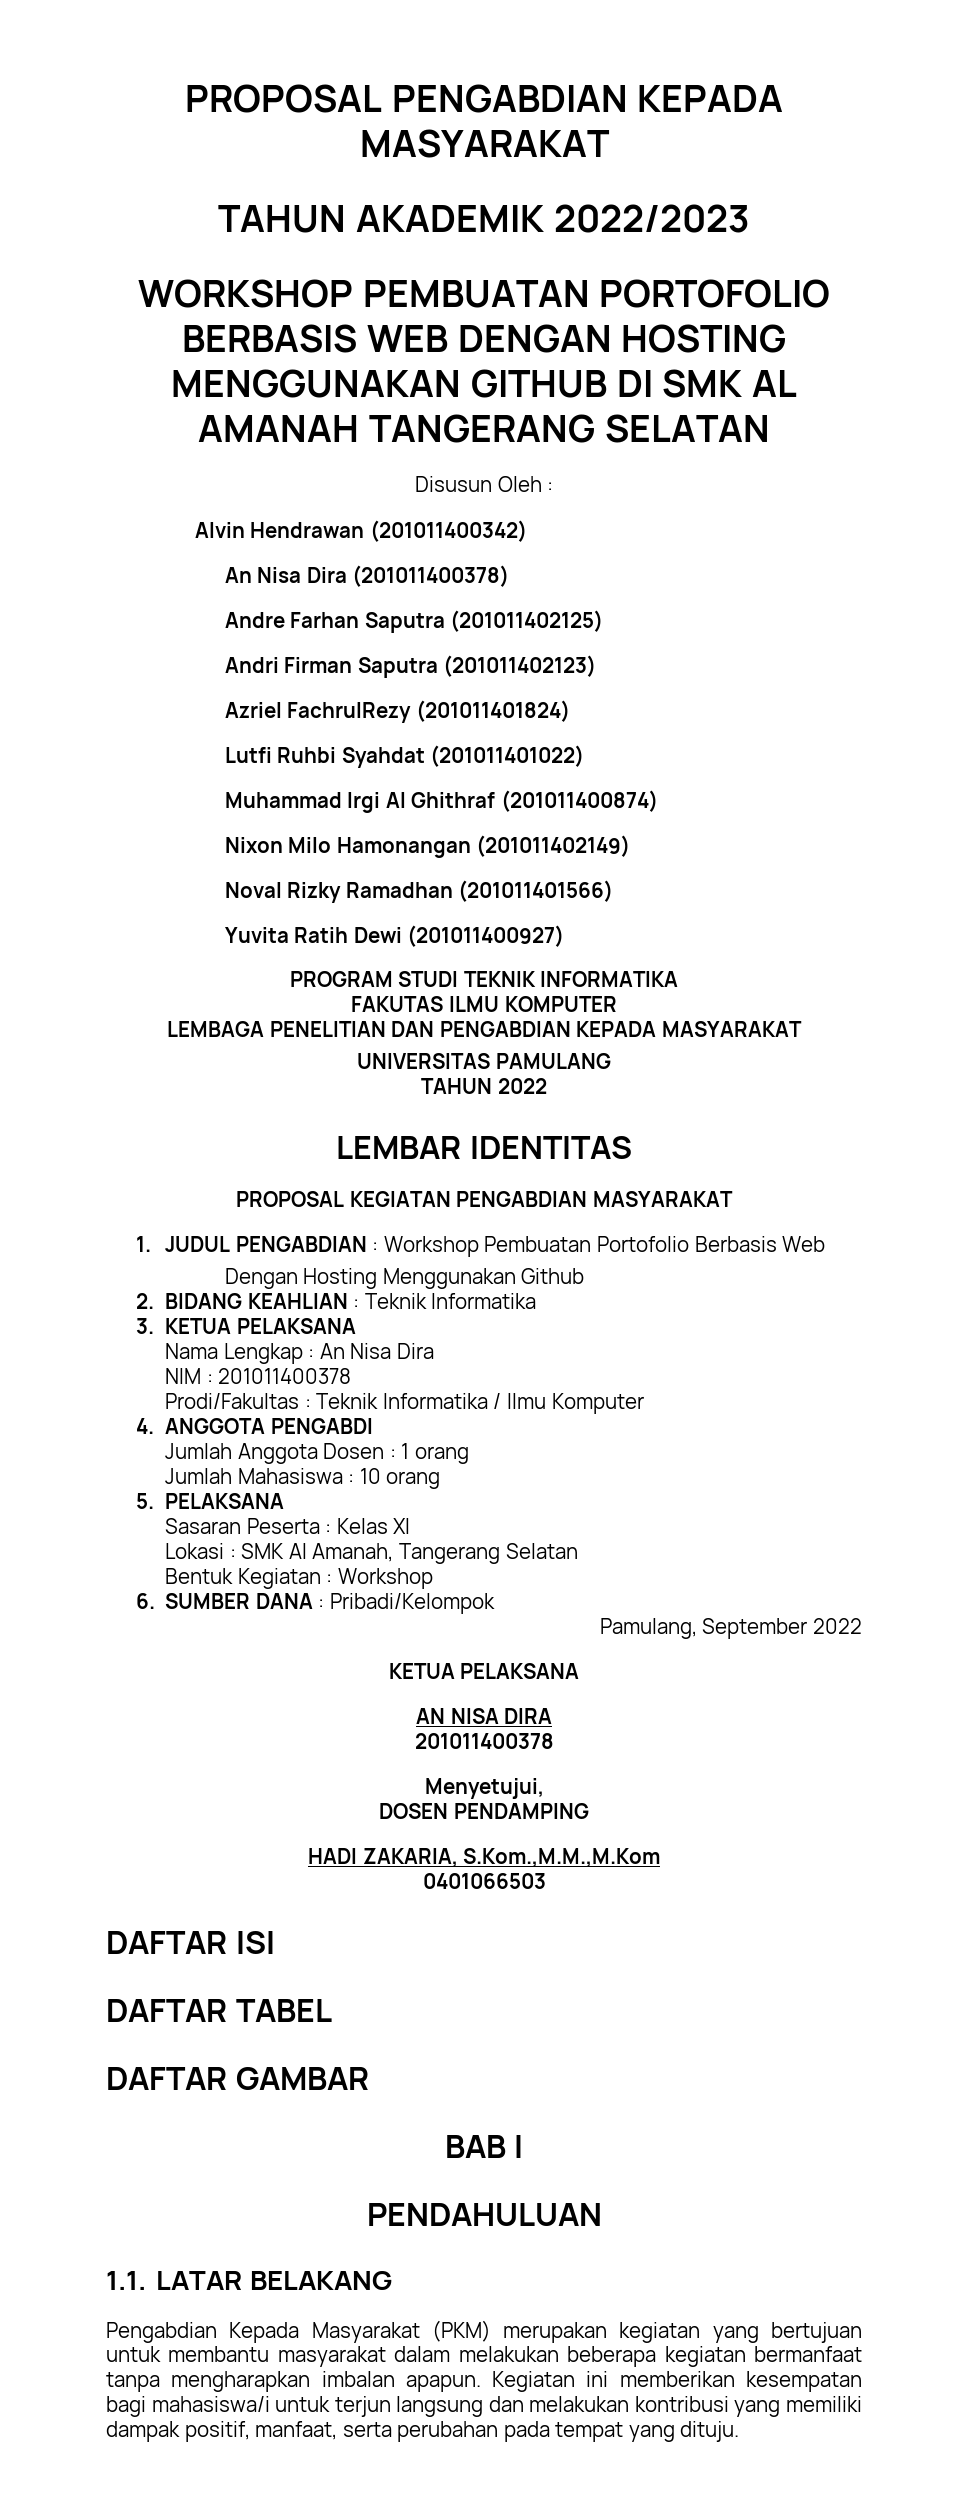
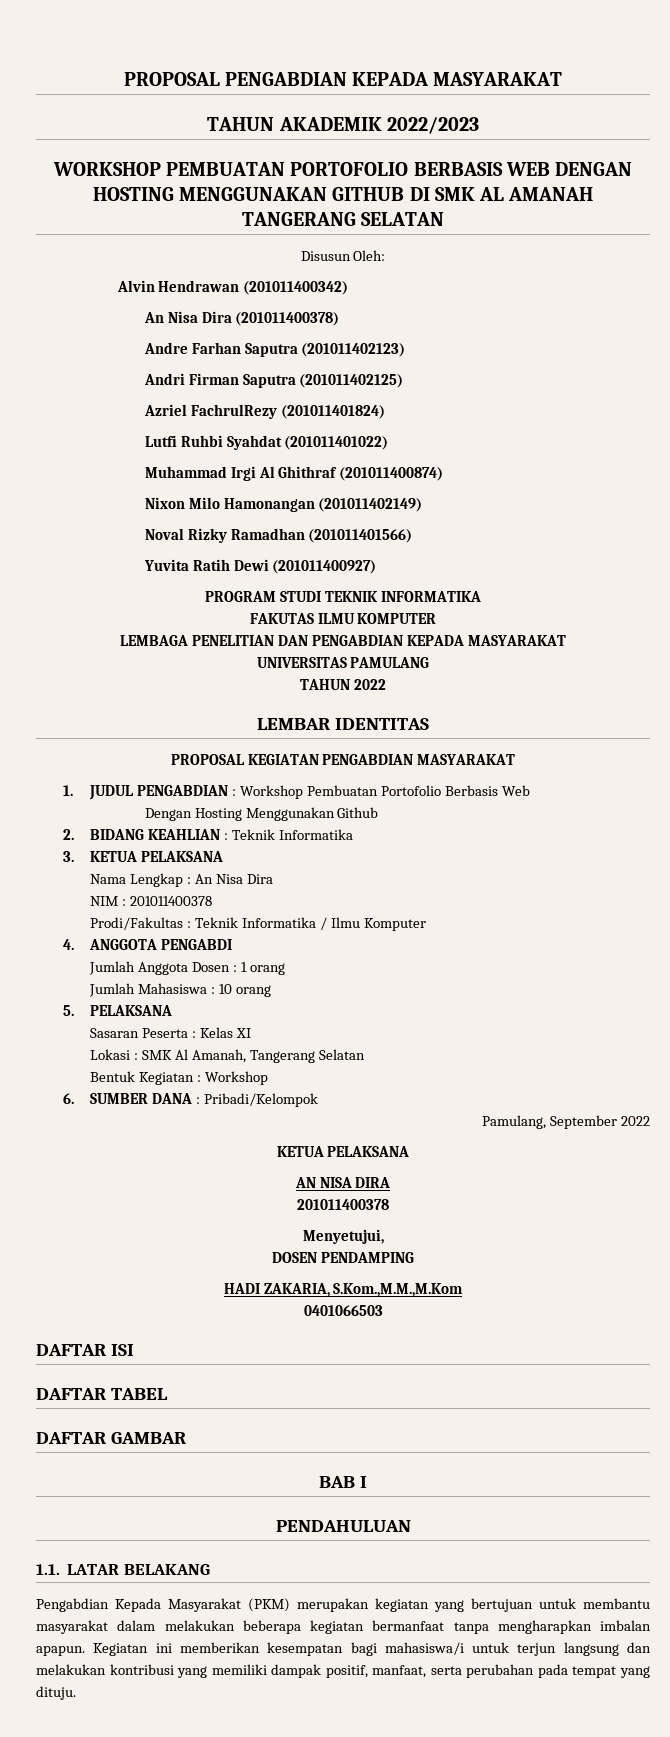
[497,476,554,492] Oleh : -> [353,250,386,261] Oleh:
[450,610,604,632] (201011402125) -> [301,343,406,357] (201011402123)
[443,655,597,677] (201011402123) -> [299,374,404,388] (201011402125)

